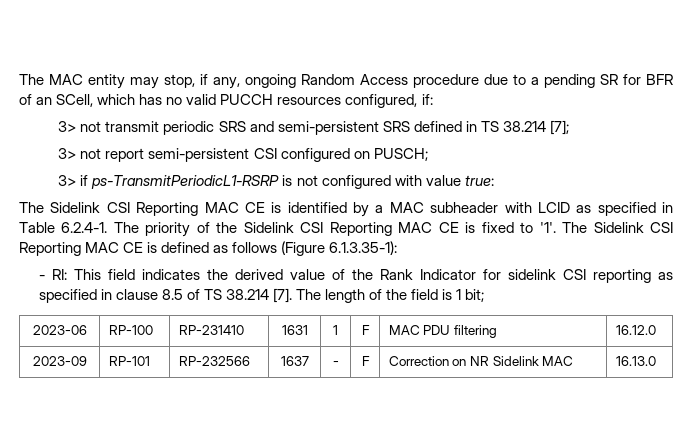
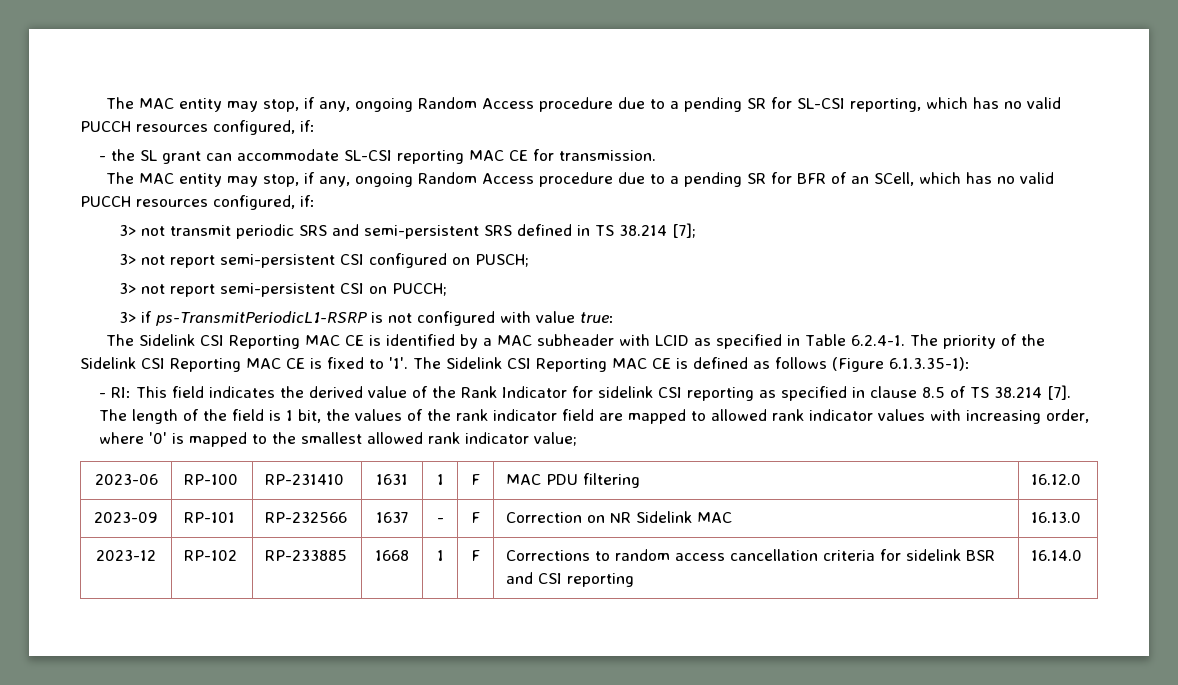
(641, 79) none -> [796,97,1061,112] [80,120,315,135] [99,149,657,164] [105,172,792,187] SL-CSI reporting, which has no valid PUCCH resources configured, if: // - the SL grant can accommodate SL-CSI reporting MAC CE for transmission. // The MAC entity may stop, if any, ongoing Random Access procedure due to a pending SR for
(428, 154) none -> [118,283,447,297] // 3> not report semi-persistent CSI on PUCCH;
[465,289,485,302] bit; -> [298,409,1090,424] [99,432,578,447] bit, the values of the rank indicator field are mapped to allowed rank indicator values with increasing order, where '0' is mapped to the smallest allowed rank indicator value;
(656, 361) none -> [96,550,156,561] [184,550,238,561] [265,550,348,561] [375,550,409,561] [436,550,444,561] [471,550,480,561] [506,549,996,561] [506,572,635,587] [1031,550,1083,561] // 2023-12 | RP-102 | RP-233885 | 1668 | 1 | F | Corrections to random access cancellation criteria for sidelink BSR and CSI reporting | 16.14.0

